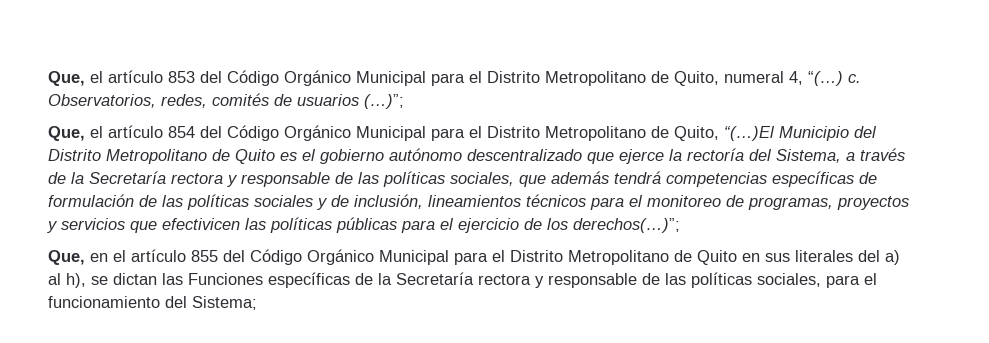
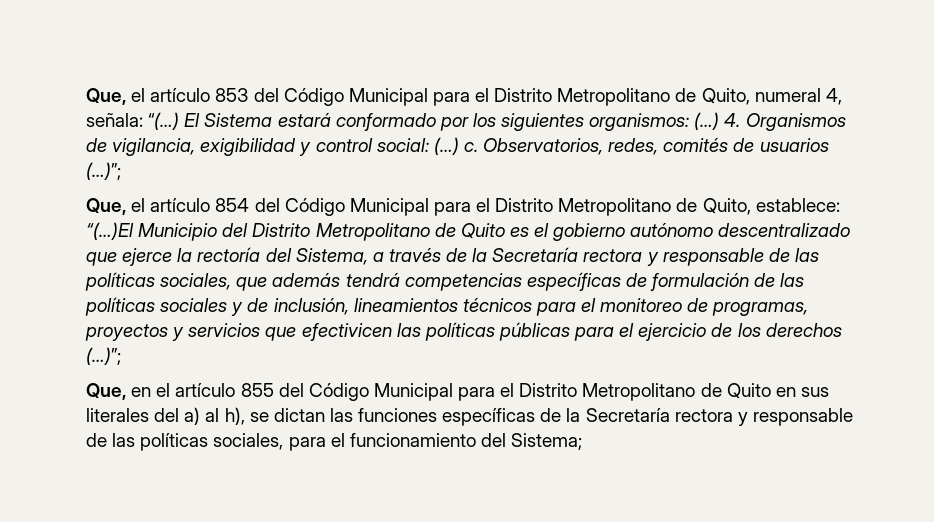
[284,70,351,86] Orgánico -> (344, 97) none
[808,71,843,86] “(…) -> [86,112,846,131] [86,137,459,156] señala: “(…) El Sistema estará conformado por los siguientes organismos: (…) 4. Organismos de vigilancia, exigibilidad y control social: (…)
[284,125,719,141] Orgánico Municipal para el Distrito Metropolitano de Quito, -> [349,198,840,216] Municipal para el Distrito Metropolitano de Quito, establece:
[573,218,680,233] derechos(…)”; -> [765,323,842,337] [86,347,121,365] derechos (…)”;
[307,249,374,265] Orgánico -> (369, 392) none
[188,273,263,285] Funciones -> [358,408,438,422] funciones

